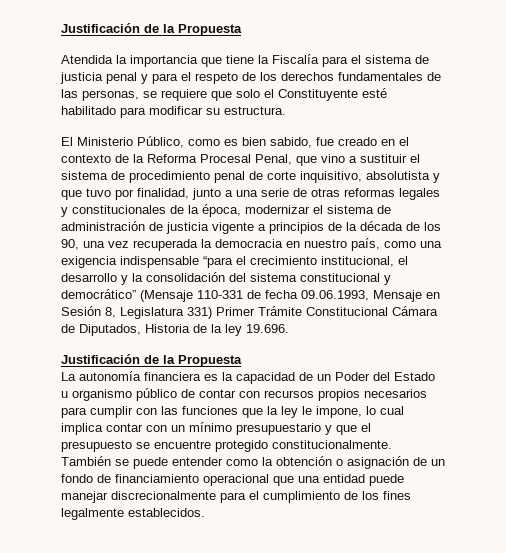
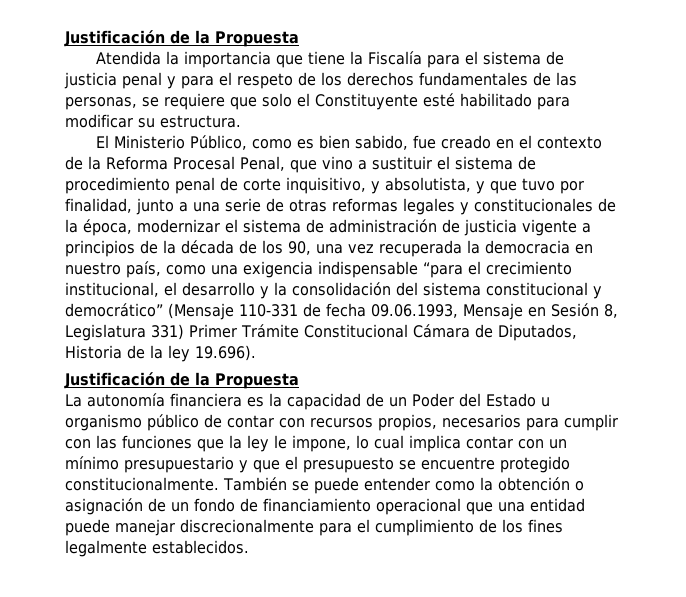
[366,171,430,180] absolutista -> [371,177,471,194] y absolutista,
[246,324,289,333] 19.696. -> [195,345,256,361] 19.696).
[318,389,360,401] propios -> [378,414,437,431] propios,

